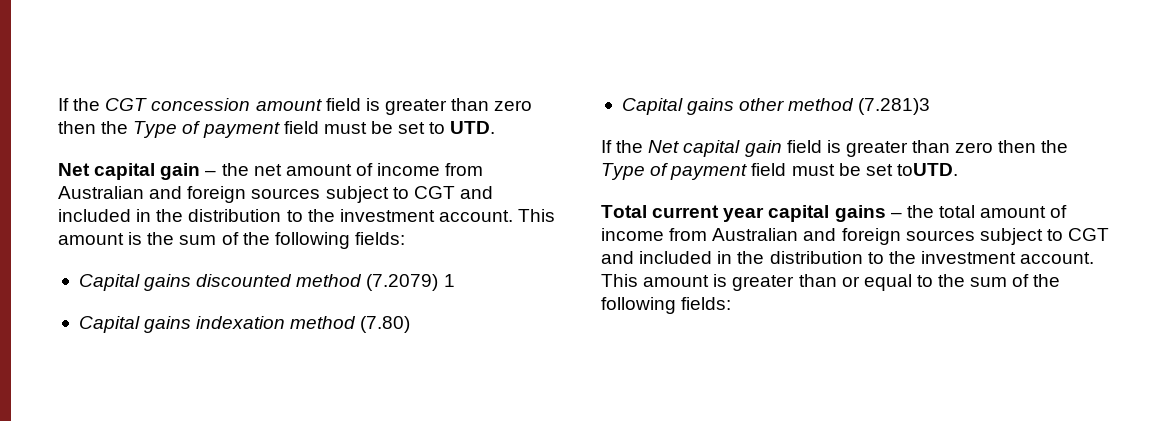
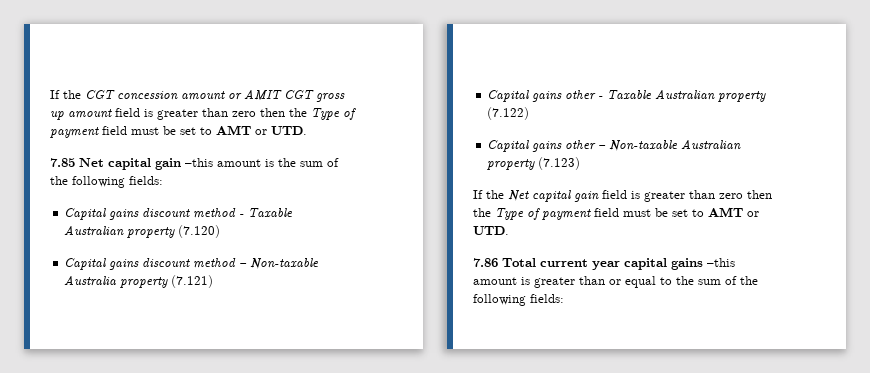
(322, 105) none -> [228,89,345,102] [50,109,112,120] or AMIT CGT gross up amount
[450,121,496,134] [58,163,484,180] [58,186,493,203] [58,209,556,222] UTD. // Net capital gain – the net amount of income from Australian and foreign sources subject to CGT and included in the distribution to the investment account. This -> [216,125,307,135] [50,158,213,170] AMT or UTD. // 7.85 Net capital gain –this
[196,274,455,291] [78,316,411,333] [621,98,931,115] discounted method (7.2079) 1 // Capital gains indexation method (7.80) // Capital gains other method (7.281)3 -> [142,208,294,218] [64,225,221,238] [64,258,320,270] [64,275,214,288] [487,89,767,102] [487,107,530,120] [487,139,742,152] [487,157,581,170] discount method - Taxable Australian property (7.120) // Capital gains discount method – Non-taxable Australia property (7.121) // Capital gains other - Taxable Australian property (7.122) // Capital gains other – Non-taxable Australian property (7.123)
[896,163,958,176] toUTD. // -> [692,207,759,217] [473,226,509,235] [473,258,498,267] to AMT or UTD. // 7.86
[890,205,1068,218] [601,228,1110,245] [601,251,1095,264] [601,274,638,287] – the total amount of income from Australian and foreign sources subject to CGT and included in the distribution to the investment account. This -> [707,258,735,267] –this

